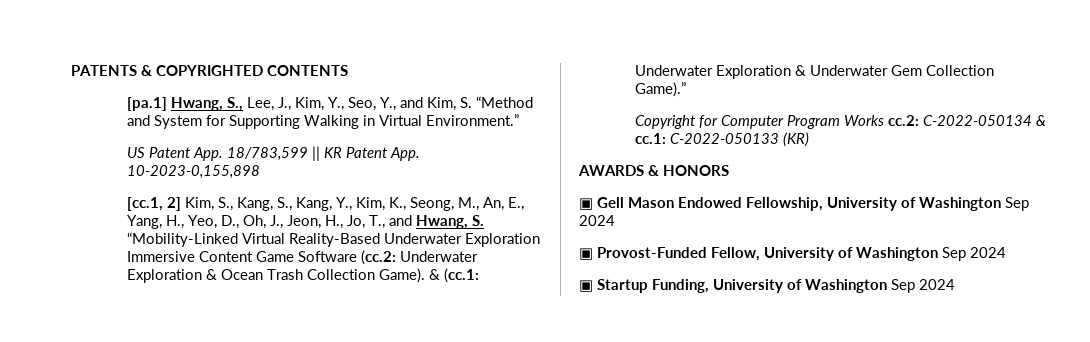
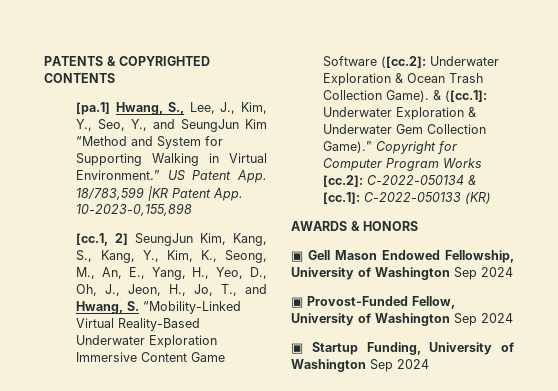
[427,97,473,111] Kim, S. -> [181,119,267,132] SeungJun Kim
(520, 120) // -> (161, 175) none
[312,146,343,161] || KR -> [148,186,170,201] |KR
[185,197,234,211] Kim, S., -> [135,233,227,246] SeungJun Kim,
[361,250,397,265] (cc.2: -> [381,56,427,68] ([cc.2]:
[444,268,480,283] (cc.1: -> [445,90,488,102] ([cc.1]:
(687, 89) // -> (373, 147) none
[888,115,920,126] cc.2: -> [323,175,364,187] [cc.2]:
[635,133,667,144] cc.1: -> [323,192,361,204] [cc.1]:

